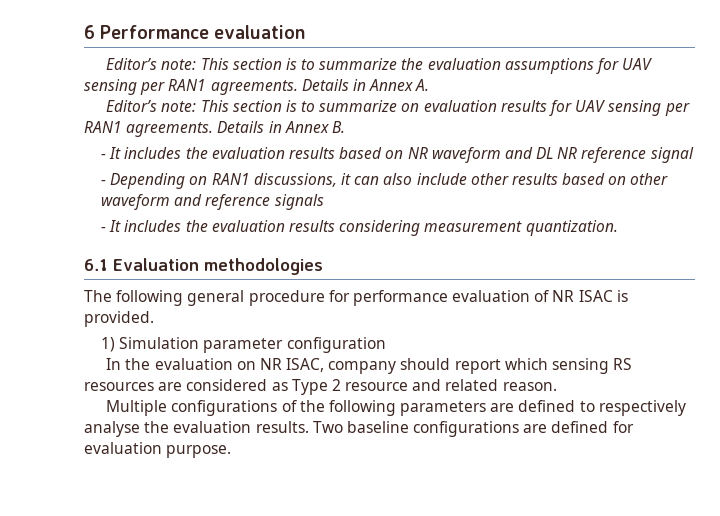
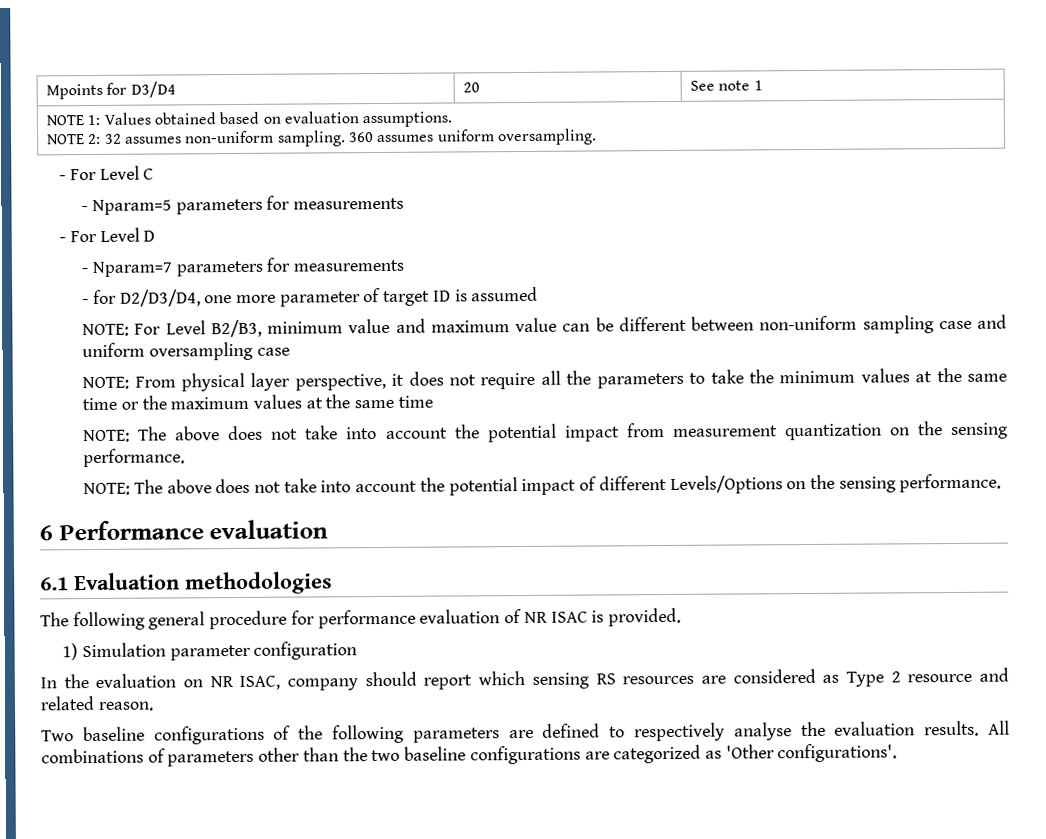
[84,25,306,39] [106,58,653,74] [84,79,430,95] [106,100,690,116] [84,121,345,137] [101,147,694,163] [101,173,669,189] [101,194,324,210] [101,220,618,236] 6 Performance evaluation // Editor’s note: This section is to summarize the evaluation assumptions for UAV sensing per RAN1 agreements. Details in Annex A. // Editor’s note: This section is to summarize on evaluation results for UAV sensing per RAN1 agreements. Details in Annex B. // - It includes the evaluation results based on NR waveform and DL NR reference signal // - Depending on RAN1 discussions, it can also include other results based on other waveform and reference signals // - It includes the evaluation results considering measurement quantization. -> [46,81,176,100] [463,82,481,93] [690,80,763,91] [46,111,453,128] [46,128,598,147] [59,165,155,181] [81,195,405,216] [59,227,156,243] [81,257,405,278] [82,286,539,307] [82,314,1008,338] [82,341,290,361] [82,367,1008,392] [82,394,433,411] [83,421,1009,443] [83,448,186,468] [83,473,1002,496] [39,519,329,541] Mpoints for D3/D4 | 20 | See note 1 // NOTE 1: Values obtained based on evaluation assumptions. // NOTE 2: 32 assumes non-uniform sampling. 360 assumes uniform oversampling. // - For Level C // - Nparam=5 parameters for measurements // - For Level D // - Nparam=7 parameters for measurements // - for D2/D3/D4, one more parameter of target ID is assumed // NOTE: For Level B2/B3, minimum value and maximum value can be different between non-uniform sampling case and uniform oversampling case // NOTE: From physical layer perspective, it does not require all the parameters to take the minimum values at the same time or the maximum values at the same time // NOTE: The above does not take into account the potential impact from measurement quantization on the sensing performance. // NOTE: The above does not take into account the potential impact of different Levels/Options on the sensing performance. // 6 Performance evaluation
[106,400,168,416] Multiple -> [41,726,145,742] Two baseline
[312,421,634,437] [84,442,232,458] Two baseline configurations are defined for evaluation purpose. -> [987,720,1010,735] [41,743,898,767] All combinations of parameters other than the two baseline configurations are categorized as 'Other configurations'.

